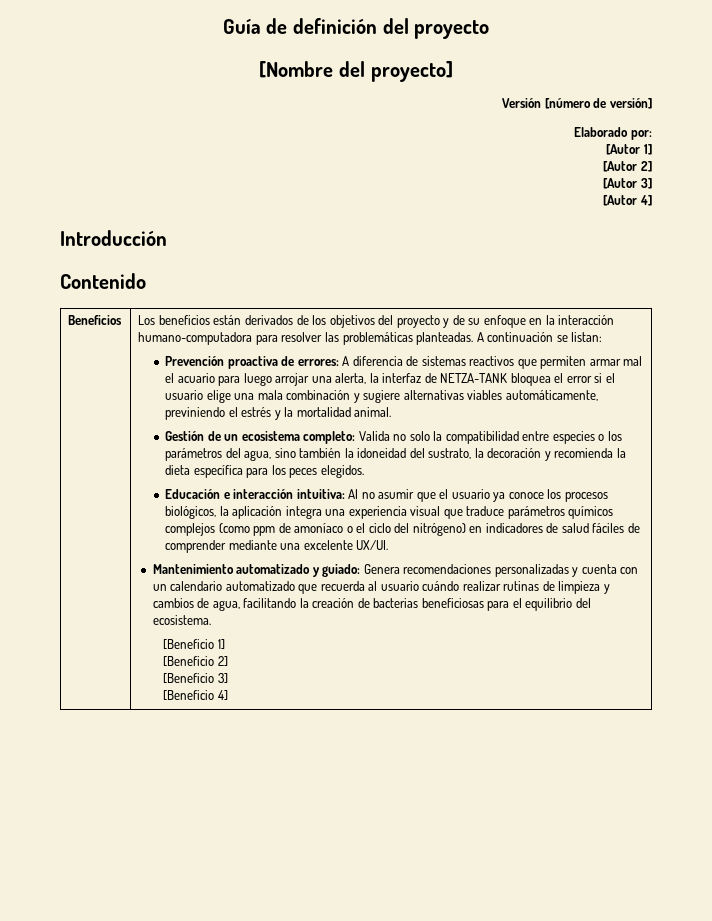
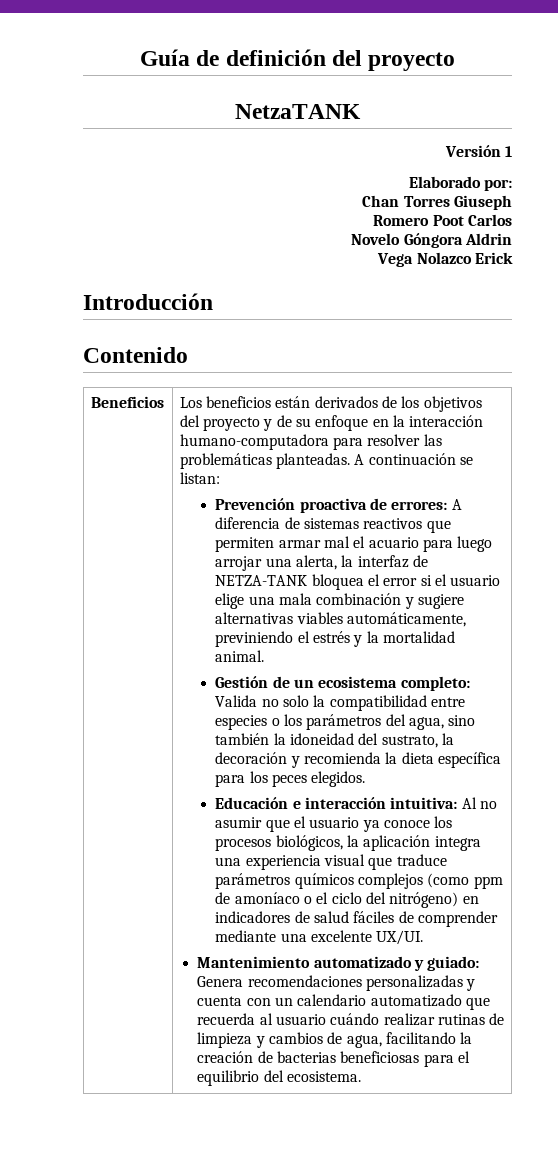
[259,61,453,82] [502,98,652,109] [574,127,652,140] [606,144,652,155] [603,161,652,172] [603,178,652,189] [603,195,652,206] [Nombre del proyecto] // Versión [número de versión] // Elaborado por: // [Autor 1] // [Autor 2] // [Autor 3] // [Autor 4] -> [235,104,361,119] [444,145,512,157] [408,176,512,191] [362,195,512,210] [373,214,512,226] [351,233,512,248] [377,252,513,267] NetzaTANK // Versión 1 // Elaborado por: // Chan Torres Giuseph // Romero Poot Carlos // Novelo Góngora Aldrin // Vega Nolazco Erick
[163,639,225,649] [163,656,228,666] [163,673,228,683] [163,690,228,700] // [Beneficio 1] // [Beneficio 2] // [Beneficio 3] // [Beneficio 4] -> (361, 1076) none

